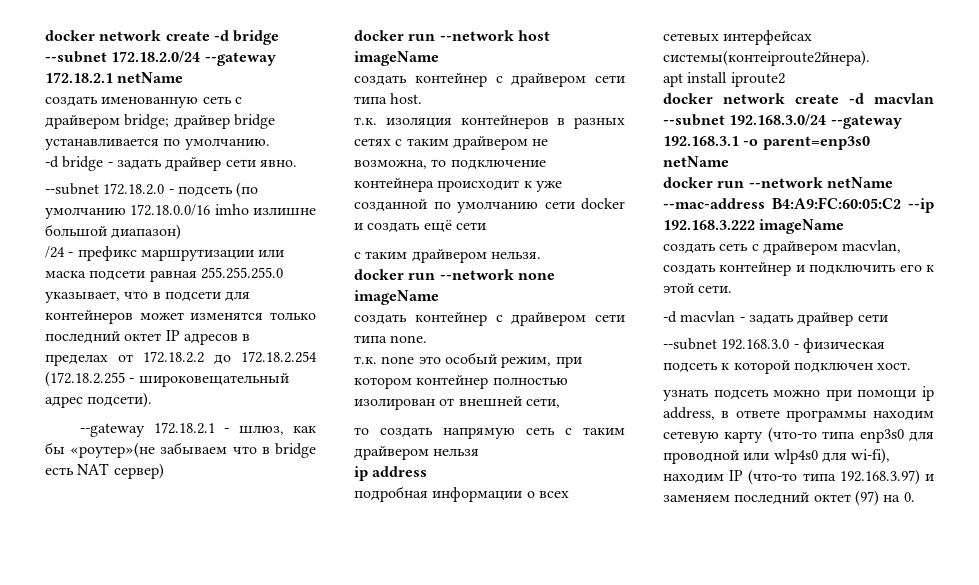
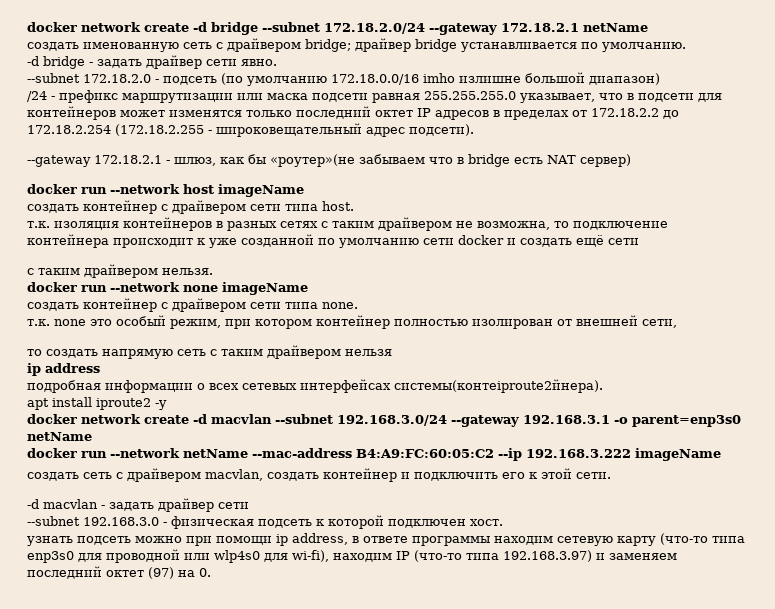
(785, 79) none -> [155,400,167,410] -y

